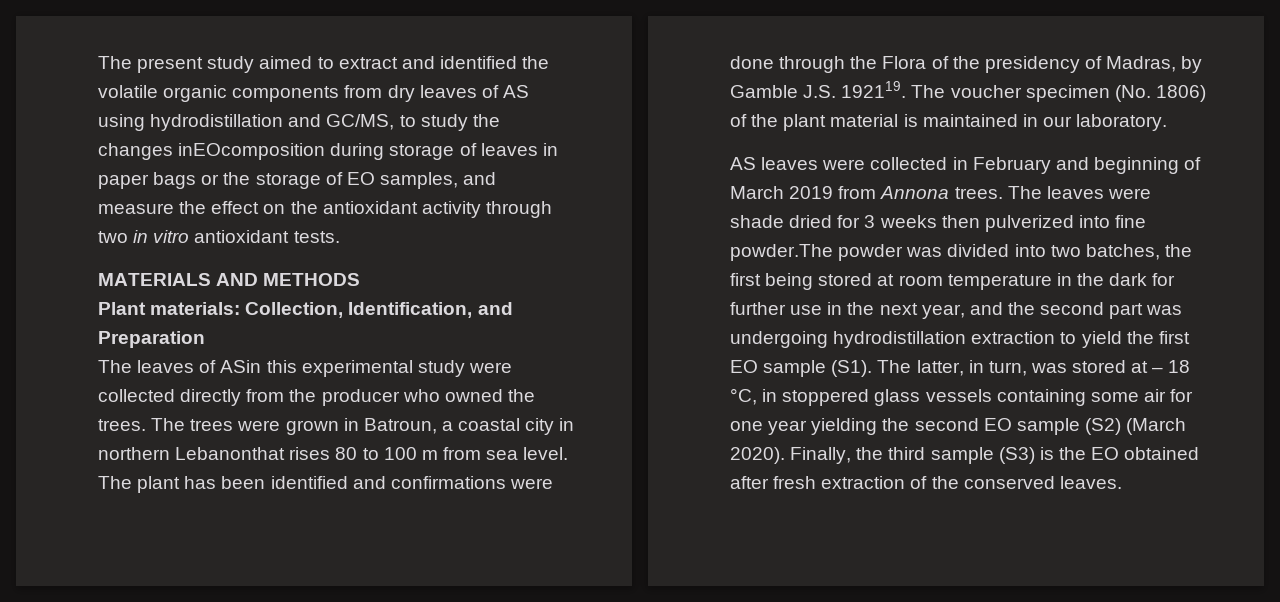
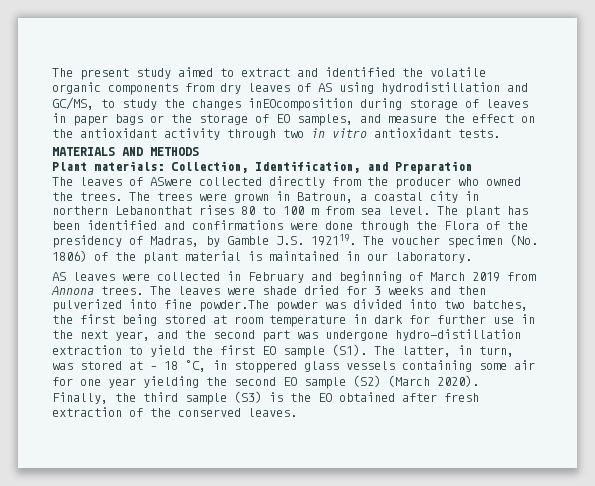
[220,360,512,377] ASin this experimental study were -> [150,177,192,186] ASwere
(937, 221) none -> [430,286,451,295] and
[1076,273,1104,286] the -> (367, 319) none
[730,331,967,348] undergoing hydrodistillation -> [325,329,521,341] undergone hydro-distillation

